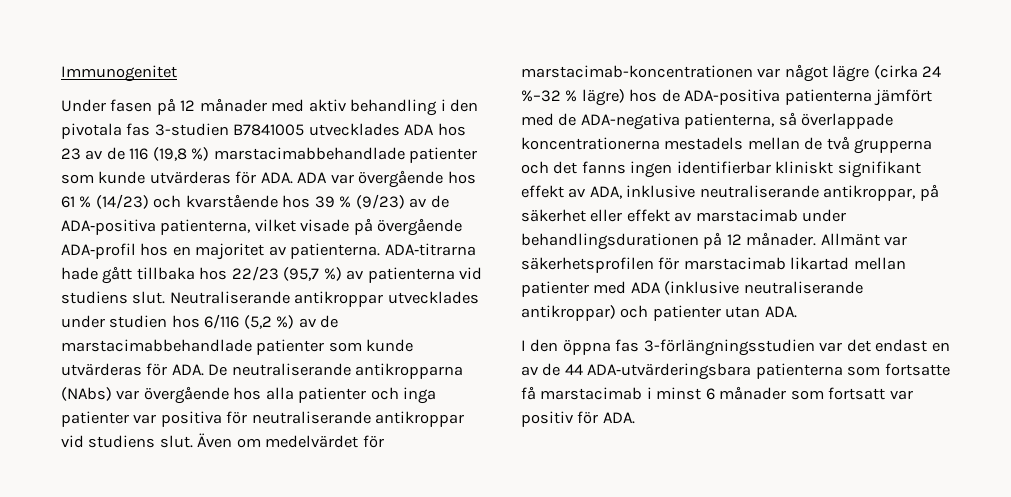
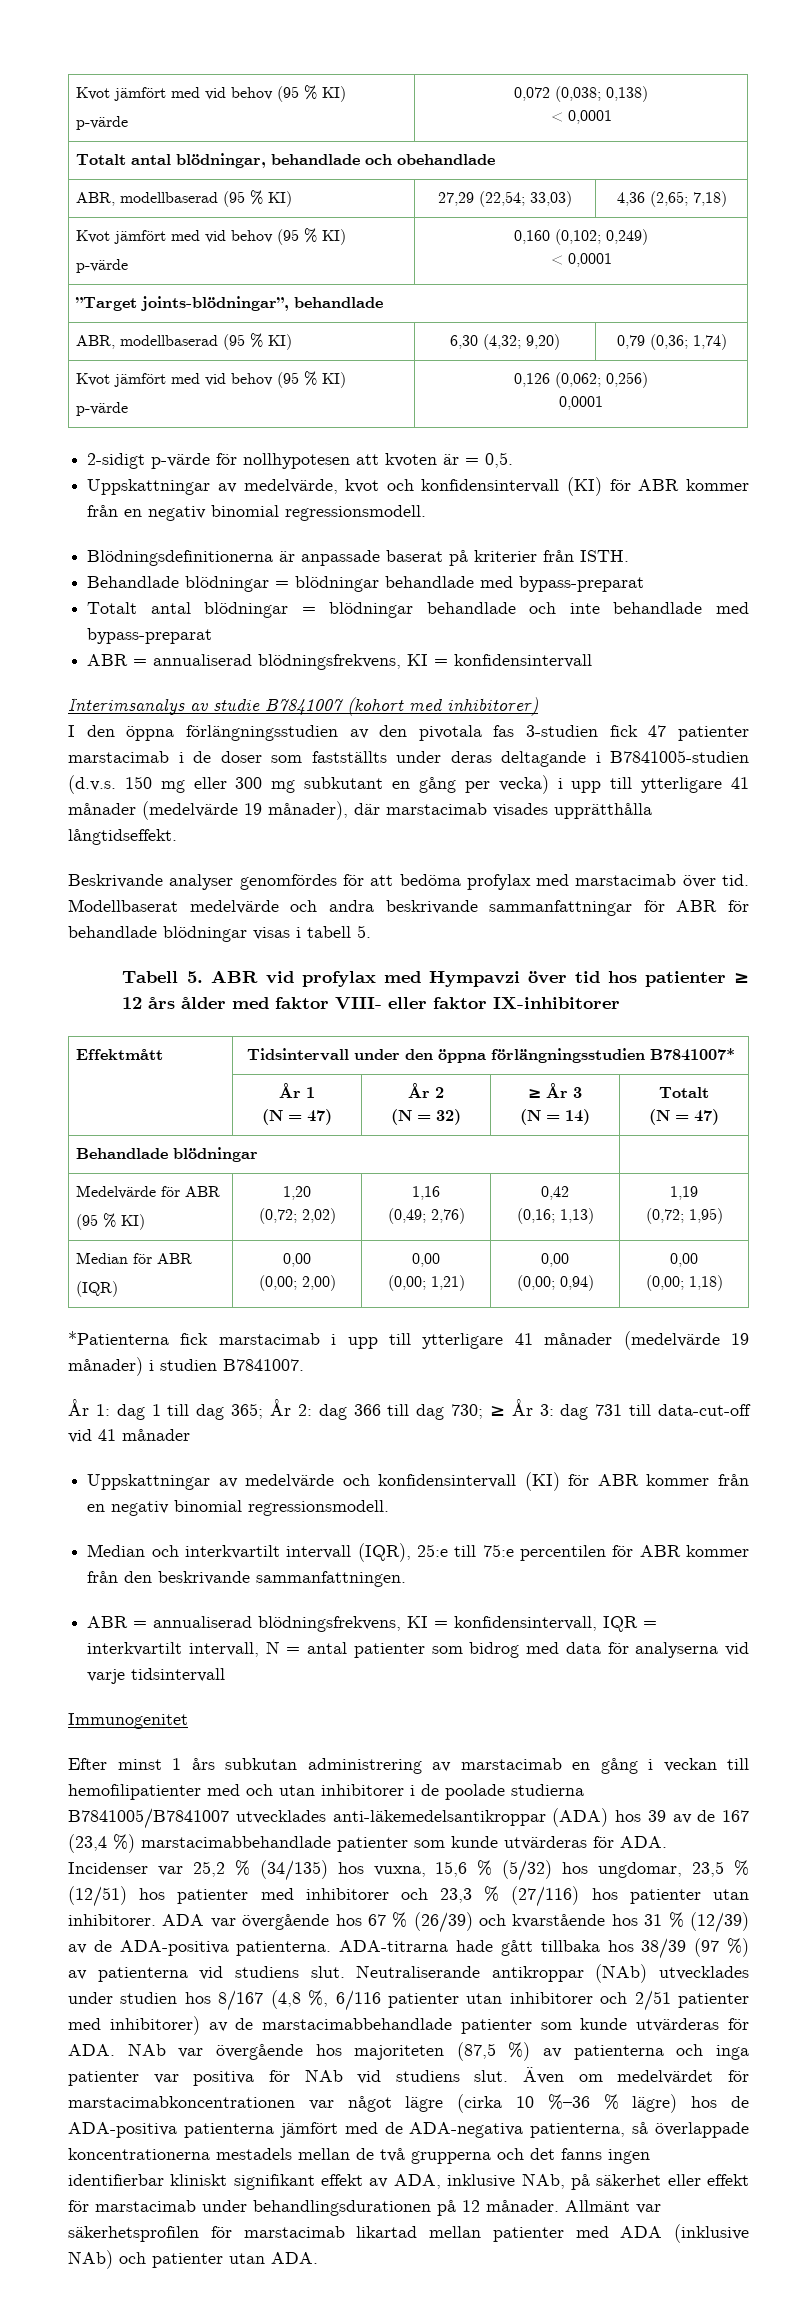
[61,65,177,82] [61,98,479,116] [61,123,466,139] [61,147,187,161] Immunogenitet // Under fasen på 12 månader med aktiv behandling i den pivotala fas 3-studien B7841005 utvecklades ADA hos 23 av de 116 (19,8 -> [75,85,346,102] [75,116,128,130] [514,86,648,102] [550,110,612,124] [75,153,495,168] [75,190,292,207] [438,191,572,207] [616,191,727,207] [75,228,346,245] [75,259,128,273] [514,229,648,245] [550,253,612,267] [74,296,383,311] [75,333,292,350] [450,334,560,350] [616,334,727,350] [75,371,346,388] [75,402,128,416] [514,372,648,388] [559,396,603,410] [87,452,514,469] [87,477,750,496] [87,505,427,521] [87,550,630,566] [87,576,645,592] [87,602,749,618] [87,628,213,644] [87,654,593,670] [68,697,538,716] [68,725,749,741] [68,750,749,767] [68,775,750,794] [68,801,652,820] [68,829,177,845] [68,874,749,890] [68,899,749,916] [68,925,371,942] [122,970,749,987] [122,997,621,1009] [75,1049,163,1060] [246,1048,735,1063] [279,1083,315,1098] [262,1109,332,1125] [408,1083,444,1098] [391,1109,461,1125] [528,1083,582,1098] [520,1109,590,1125] [659,1087,709,1098] [649,1109,719,1125] [75,1147,258,1162] [75,1185,220,1199] [75,1213,145,1230] [283,1186,311,1200] [258,1208,336,1224] [412,1186,440,1200] [387,1208,465,1224] [541,1186,569,1200] [516,1208,594,1224] [670,1186,698,1200] [645,1208,723,1224] [75,1252,192,1264] [75,1281,118,1297] [283,1253,311,1267] [258,1275,336,1291] [412,1253,440,1267] [387,1275,465,1291] [541,1253,569,1267] [516,1275,594,1291] [670,1253,698,1267] [645,1275,723,1291] [68,1331,749,1350] [68,1357,304,1376] [68,1399,752,1420] [68,1429,190,1443] [87,1472,750,1491] [87,1500,390,1516] [87,1543,749,1562] [87,1571,407,1587] [87,1616,658,1632] [87,1641,749,1658] [87,1668,226,1684] [68,1713,188,1729] [68,1758,749,1774] [68,1784,584,1800] [68,1808,749,1829] [68,1834,107,1853] Kvot jämfört med vid behov (95 % KI) // p-värde | 0,072 (0,038; 0,138) // < 0,0001 // Totalt antal blödningar, behandlade och obehandlade // ABR, modellbaserad (95 % KI) | 27,29 (22,54; 33,03) | 4,36 (2,65; 7,18) // Kvot jämfört med vid behov (95 % KI) // p-värde | 0,160 (0,102; 0,249) // < 0,0001 // ”Target joints-blödningar”, behandlade // ABR, modellbaserad (95 % KI) | 6,30 (4,32; 9,20) | 0,79 (0,36; 1,74) // Kvot jämfört med vid behov (95 % KI) // p-värde | 0,126 (0,062; 0,256) // 0,0001 // 2-sidigt p-värde för nollhypotesen att kvoten är = 0,5. // Uppskattningar av medelvärde, kvot och konfidensintervall (KI) för ABR kommer från en negativ binomial regressionsmodell. // Blödningsdefinitionerna är anpassade baserat på kriterier från ISTH. // Behandlade blödningar = blödningar behandlade med bypass-preparat // Totalt antal blödningar = blödningar behandlade och inte behandlade med bypass-preparat // ABR = annualiserad blödningsfrekvens, KI = konfidensintervall // Interimsanalys av studie B7841007 (kohort med inhibitorer) // I den öppna förlängningsstudien av den pivotala fas 3-studien fick 47 patienter marstacimab i de doser som fastställts under deras deltagande i B7841005-studien (d.v.s. 150 mg eller 300 mg subkutant en gång per vecka) i upp till ytterligare 41 månader (medelvärde 19 månader), där marstacimab visades upprätthålla långtidseffekt. // Beskrivande analyser genomfördes för att bedöma profylax med marstacimab över tid. Modellbaserat medelvärde och andra beskrivande sammanfattningar för ABR för behandlade blödningar visas i tabell 5. // Tabell 5. ABR vid profylax med Hympavzi över tid hos patienter ≥ 12 års ålder med faktor VIII- eller faktor IX-inhibitorer // Effektmått | Tidsintervall under den öppna förlängningsstudien B7841007* // | År 1 // (N = 47) | År 2 // (N = 32) | ≥ År 3 // (N = 14) | Totalt // (N = 47) // Behandlade blödningar | // Medelvärde för ABR // (95 % KI) | 1,20 // (0,72; 2,02) | 1,16 // (0,49; 2,76) | 0,42 // (0,16; 1,13) | 1,19 // (0,72; 1,95) // Median för ABR // (IQR) | 0,00 // (0,00; 2,00) | 0,00 // (0,00; 1,21) | 0,00 // (0,00; 0,94) | 0,00 // (0,00; 1,18) // *Patienterna fick marstacimab i upp till ytterligare 41 månader (medelvärde 19 månader) i studien B7841007. // År 1: dag 1 till dag 365; År 2: dag 366 till dag 730; ≥ År 3: dag 731 till data-cut-off vid 41 månader // Uppskattningar av medelvärde och konfidensintervall (KI) för ABR kommer från en negativ binomial regressionsmodell. // Median och interkvartilt intervall (IQR), 25:e till 75:e percentilen för ABR kommer från den beskrivande sammanfattningen. // ABR = annualiserad blödningsfrekvens, KI = konfidensintervall, IQR = interkvartilt intervall, N = antal patienter som bidrog med data för analyserna vid varje tidsintervall // Immunogenitet // Efter minst 1 års subkutan administrering av marstacimab en gång i veckan till hemofilipatienter med och utan inhibitorer i de poolade studierna B7841005/B7841007 utvecklades anti-läkemedelsantikroppar (ADA) hos 39 av de 167 (23,4
[297,170,476,188] [61,194,449,209] [61,218,463,236] [61,243,286,260] ADA var övergående hos 61 % (14/23) och kvarstående hos 39 % (9/23) av de ADA‑positiva patienterna, vilket visade på övergående ADA‑profil hos en majoritet av -> [68,1860,749,1881] [68,1886,749,1907] [68,1912,749,1933] [68,1940,229,1956] Incidenser var 25,2 % (34/135) hos vuxna, 15,6 % (5/32) hos ungdomar, 23,5 % (12/51) hos patienter med inhibitorer och 23,3 % (27/116) hos patienter utan inhibitorer. ADA var övergående hos 67 % (26/39) och kvarstående hos 31 % (12/39) av de ADA‑positiva
[231,266,320,281] 22/23 (95,7 -> [641,1938,720,1959] 38/39 (97
(384, 299) none -> [595,1964,648,1983] (NAb)
[204,314,295,329] 6/116 (5,2 %) -> [218,1990,749,2011] [68,2016,200,2035] 8/167 (4,8 %, 6/116 patienter utan inhibitorer och 2/51 patienter med inhibitorer)
[208,363,464,379] [61,386,367,404] De neutraliserande antikropparna (NAbs) var övergående hos alla patienter -> [127,2042,664,2061] NAb var övergående hos majoriteten (87,5 %) av patienterna
[251,411,465,427] neutraliserande antikroppar -> [304,2069,343,2082] NAb
[521,65,753,78] marstacimab-koncentrationen -> [68,2096,295,2108] marstacimabkoncentrationen
[922,66,942,77] [521,90,561,102] 24 %–32 -> [516,2094,590,2110] 10 %–36
[699,185,916,201] neutraliserande antikroppar, -> [521,2173,565,2189] NAb,
[674,212,692,222] av -> [68,2200,89,2212] för
[743,281,863,294] [521,305,616,321] neutraliserande antikroppar) -> [68,2250,113,2269] NAb)
[521,339,950,356] [521,363,950,380] [521,386,913,400] [521,411,635,427] // I den öppna fas 3-förlängningsstudien var det endast en av de 44 ADA‑utvärderingsbara patienterna som fortsatte få marstacimab i minst 6 månader som fortsatt var positiv för ADA. -> (318, 2258) none

